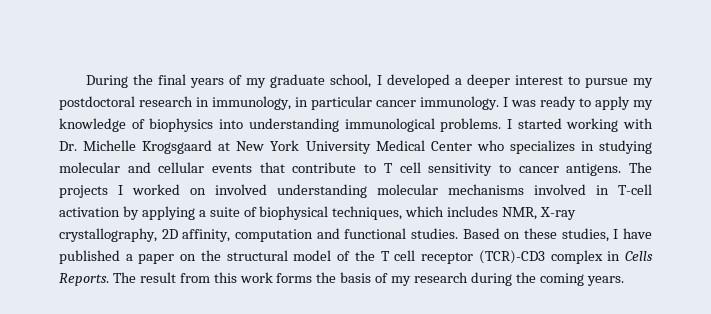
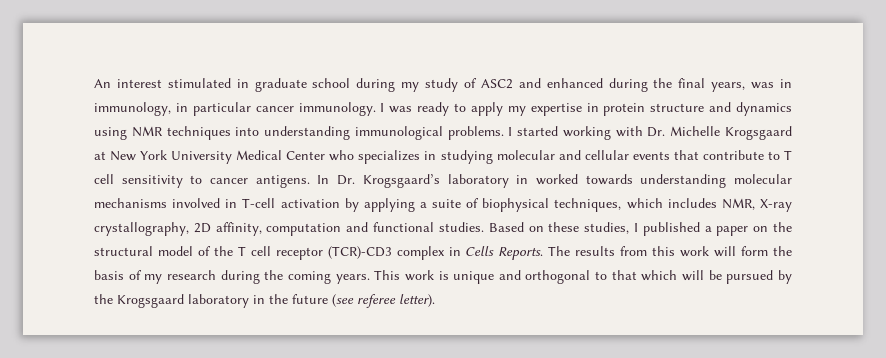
[85,74,653,88] [59,96,193,110] During the final years of my graduate school, I developed a deeper interest to pursue my postdoctoral research -> [94,78,775,92] An interest stimulated in graduate school during my study of ASC2 and enhanced during the final years, was
[59,118,214,132] knowledge of biophysics -> [530,102,792,116] [94,126,231,140] expertise in protein structure and dynamics using NMR techniques
[628,162,652,173] [59,184,267,198] The projects I worked on involved -> [317,174,633,188] In Dr. Krogsgaard’s laboratory in worked towards
[623,228,652,239] have -> (638, 227) none
[139,272,176,283] result -> [575,246,616,256] results
[276,273,313,283] forms -> [714,246,769,257] will form
(624, 281) none -> [374,270,792,284] [94,294,435,308] This work is unique and orthogonal to that which will be pursued by the Krogsgaard laboratory in the future (see referee letter).

